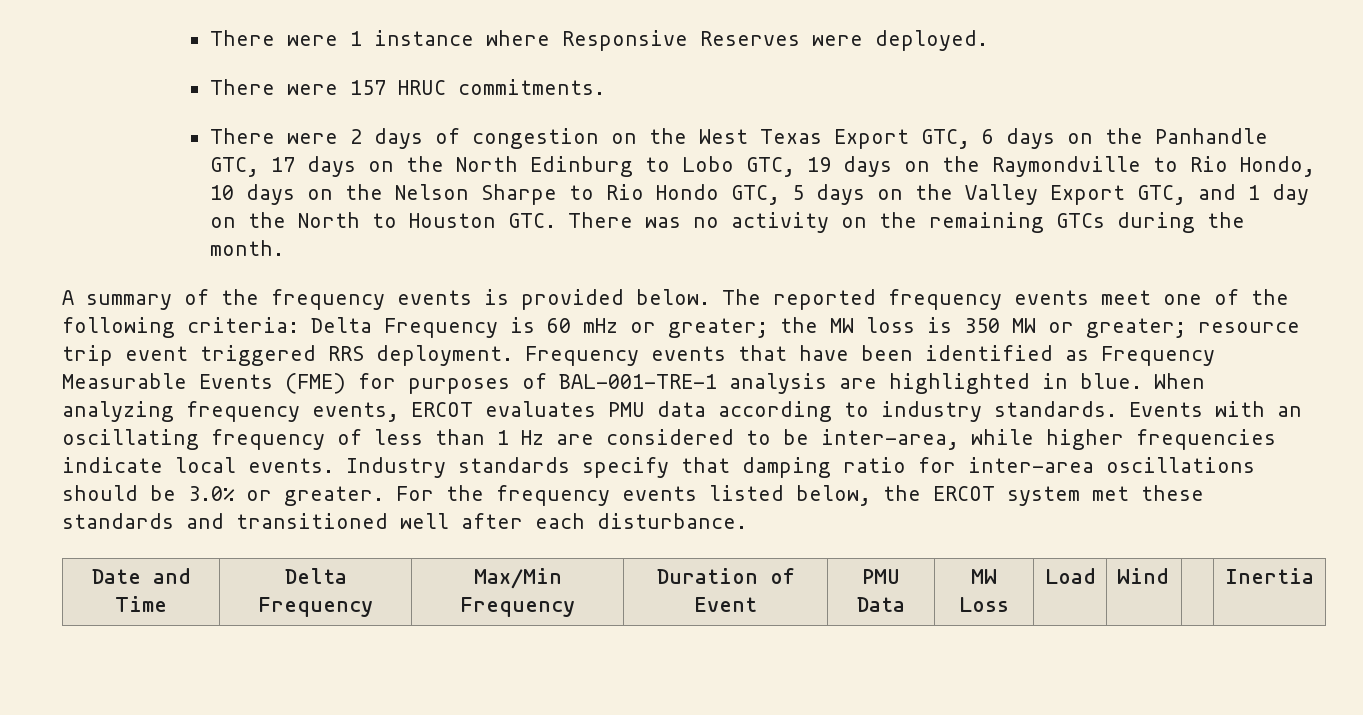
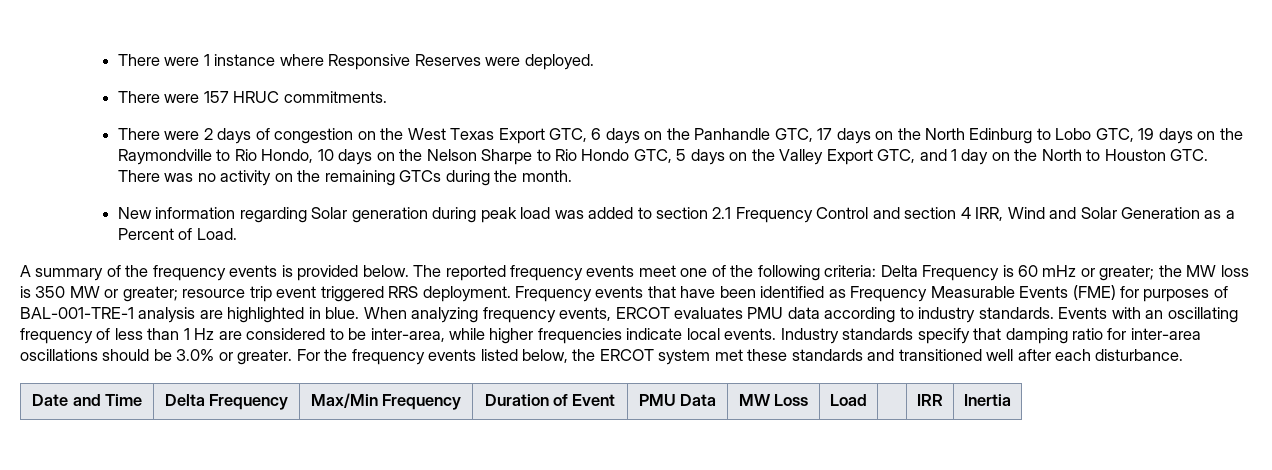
(285, 248) none -> [117,207,1235,223] [117,228,237,240] // New information regarding Solar generation during peak load was added to section 2.1 Frequency Control and section 4 IRR, Wind and Solar Generation as a Percent of Load.
[1116,568,1169,584] Wind | -> [917,394,943,406] | IRR

